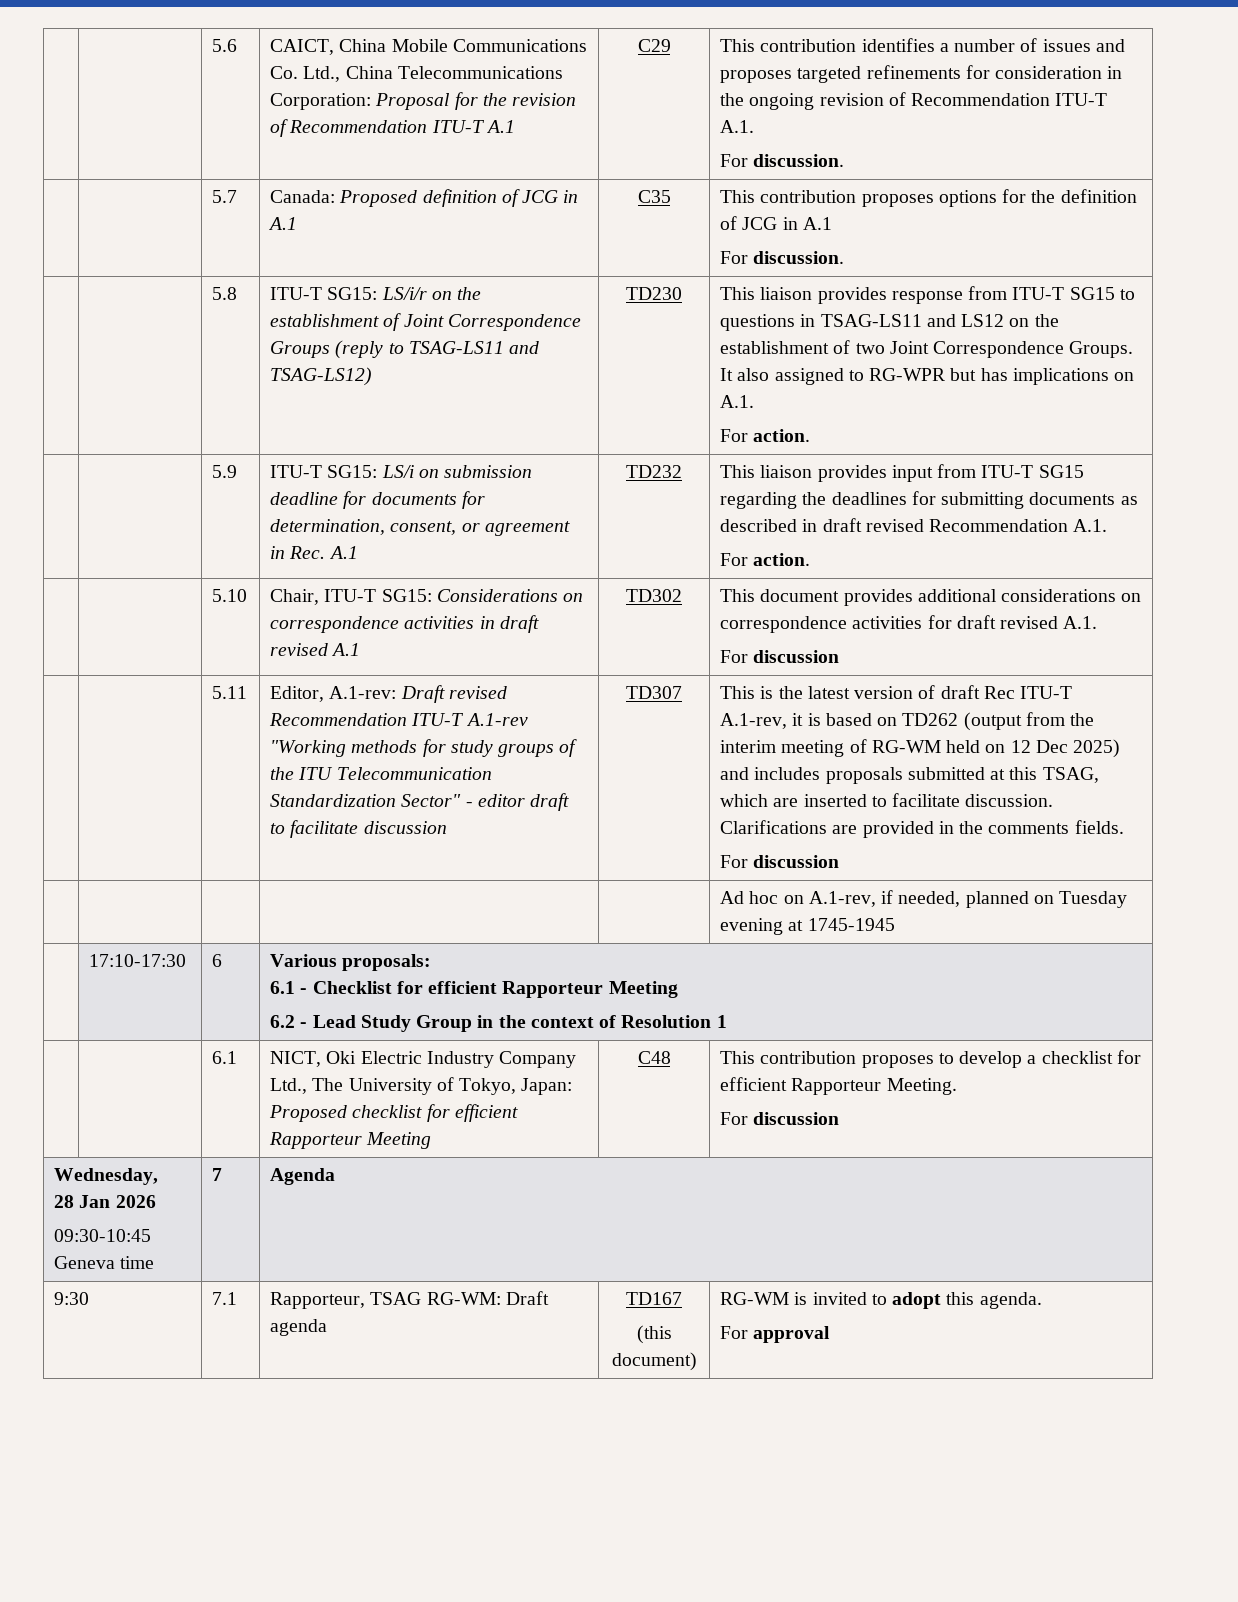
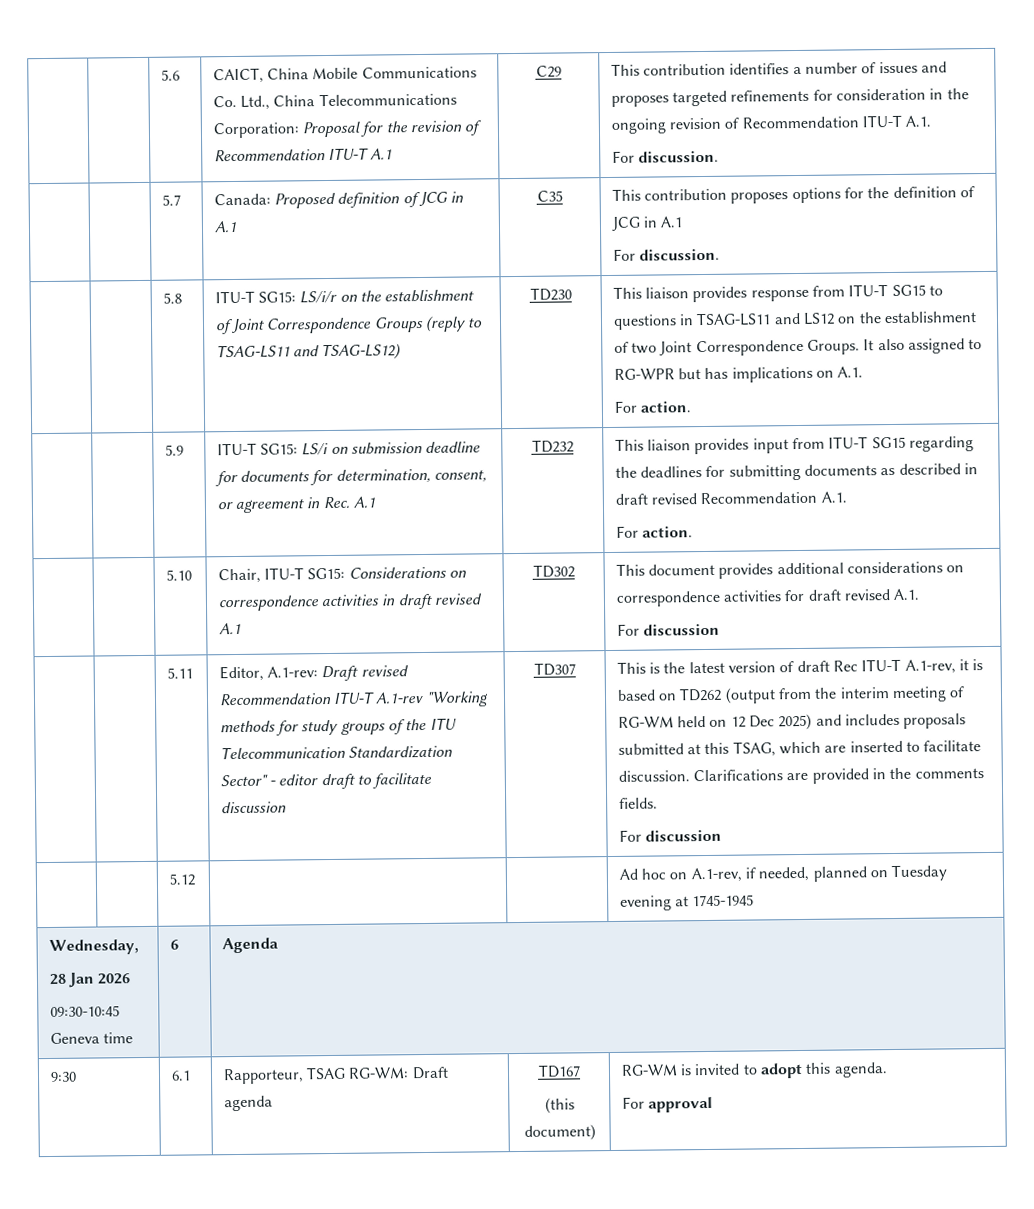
(840, 861) none -> [168,873,195,886] 5.12
[89,954,187,967] [212,954,223,967] [270,954,432,971] [270,981,678,998] [270,1015,727,1032] [212,1051,238,1064] [270,1051,577,1068] [270,1077,573,1095] [269,1104,518,1122] [269,1132,432,1149] [637,1051,671,1064] [720,1050,1141,1068] [720,1077,957,1095] [720,1112,840,1125] // | 17:10-17:30 | 6 | Various proposals: // 6.1 - Checklist for efficient Rapporteur Meeting // 6.2 - Lead Study Group in the context of Resolution 1 // | | 6.1 | NICT, Oki Electric Industry Company Ltd., The University of Tokyo, Japan: Proposed checklist for efficient Rapporteur Meeting | C48 | This contribution proposes to develop a checklist for efficient Rapporteur Meeting. // For discussion -> (755, 900) none
[212,1168,223,1181] 7 -> [169,939,179,950] 6
[212,1292,238,1305] 7.1 -> [170,1070,191,1081] 6.1

